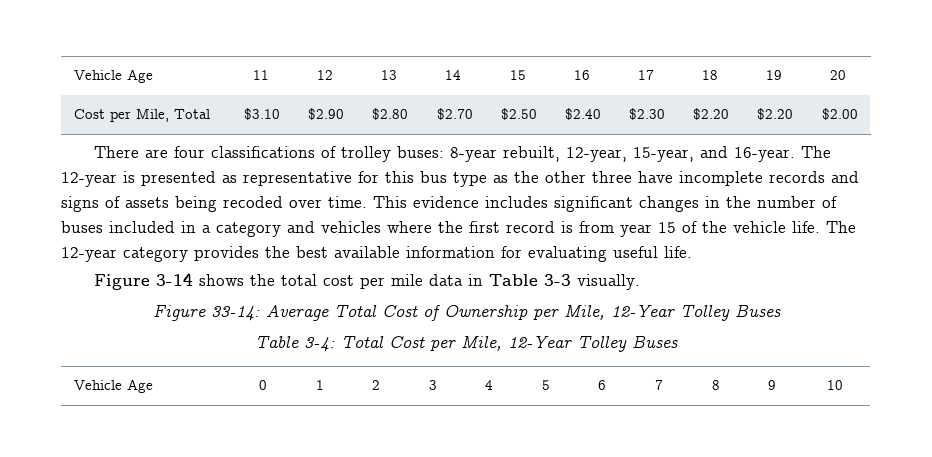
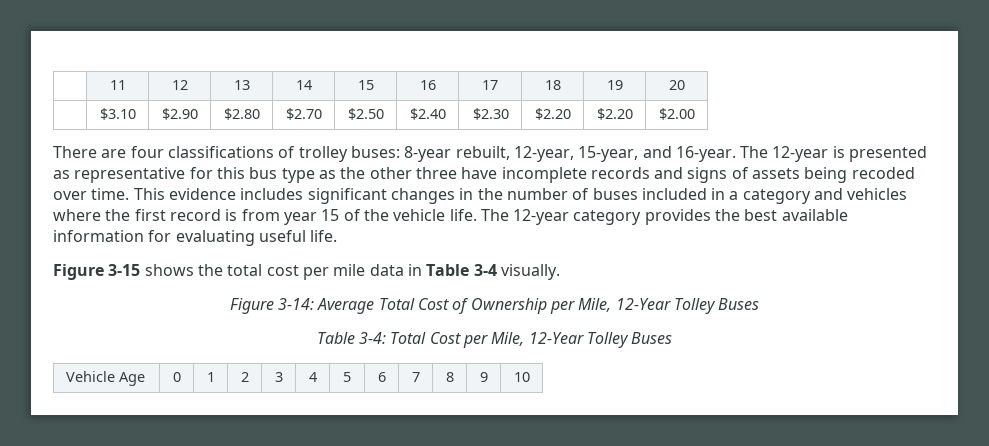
[73,69,153,83] Vehicle Age -> (109, 85) none
[73,108,210,122] Cost per Mile, Total -> (685, 85) none
[155,273,193,286] 3-14 -> [108,264,141,276] 3-15
[543,274,571,286] 3-3 -> [473,264,497,276] 3-4
[210,306,260,321] 33-14: -> [278,298,315,310] 3-14:

